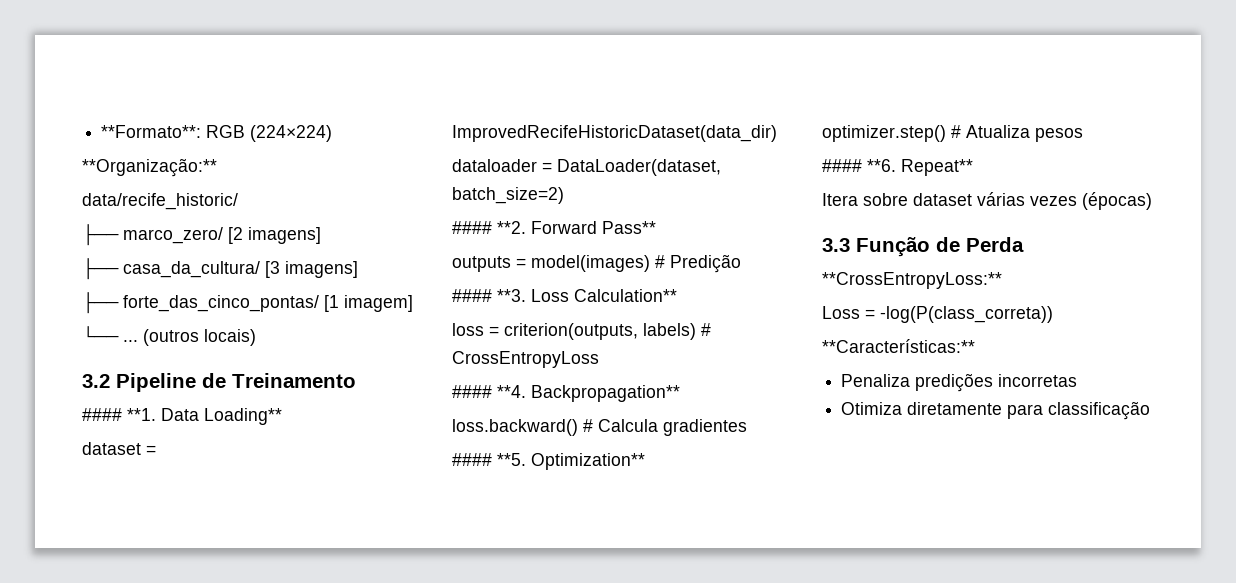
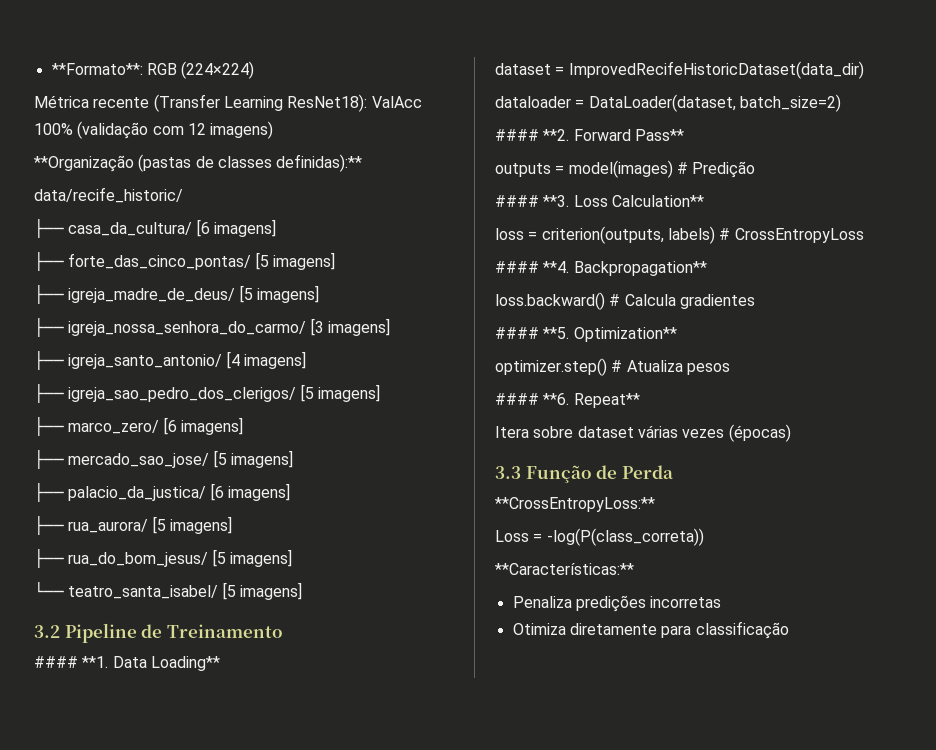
[82,158,217,177] **Organização:** -> [34,94,422,112] [34,121,274,139] [34,154,363,172] Métrica recente (Transfer Learning ResNet18): ValAcc 100% (validação com 12 imagens) // **Organização (pastas de classes definidas):**
[123,227,321,244] [82,258,358,280] [82,292,413,314] [82,326,256,346] marco_zero/ [2 imagens] // ├── casa_da_cultura/ [3 imagens] // ├── forte_das_cinco_pontas/ [1 imagem] // └── ... (outros locais) -> [68,219,276,237] [34,251,335,271] [34,284,319,304] [34,317,390,337] [34,350,306,370] [34,383,380,403] [34,416,243,436] [34,449,293,469] [34,482,290,502] [34,515,232,535] [34,548,292,568] [34,581,302,600] casa_da_cultura/ [6 imagens] // ├── forte_das_cinco_pontas/ [5 imagens] // ├── igreja_madre_de_deus/ [5 imagens] // ├── igreja_nossa_senhora_do_carmo/ [3 imagens] // ├── igreja_santo_antonio/ [4 imagens] // ├── igreja_sao_pedro_dos_clerigos/ [5 imagens] // ├── marco_zero/ [6 imagens] // ├── mercado_sao_jose/ [5 imagens] // ├── palacio_da_justica/ [6 imagens] // ├── rua_aurora/ [5 imagens] // ├── rua_do_bom_jesus/ [5 imagens] // └── teatro_santa_isabel/ [5 imagens]

